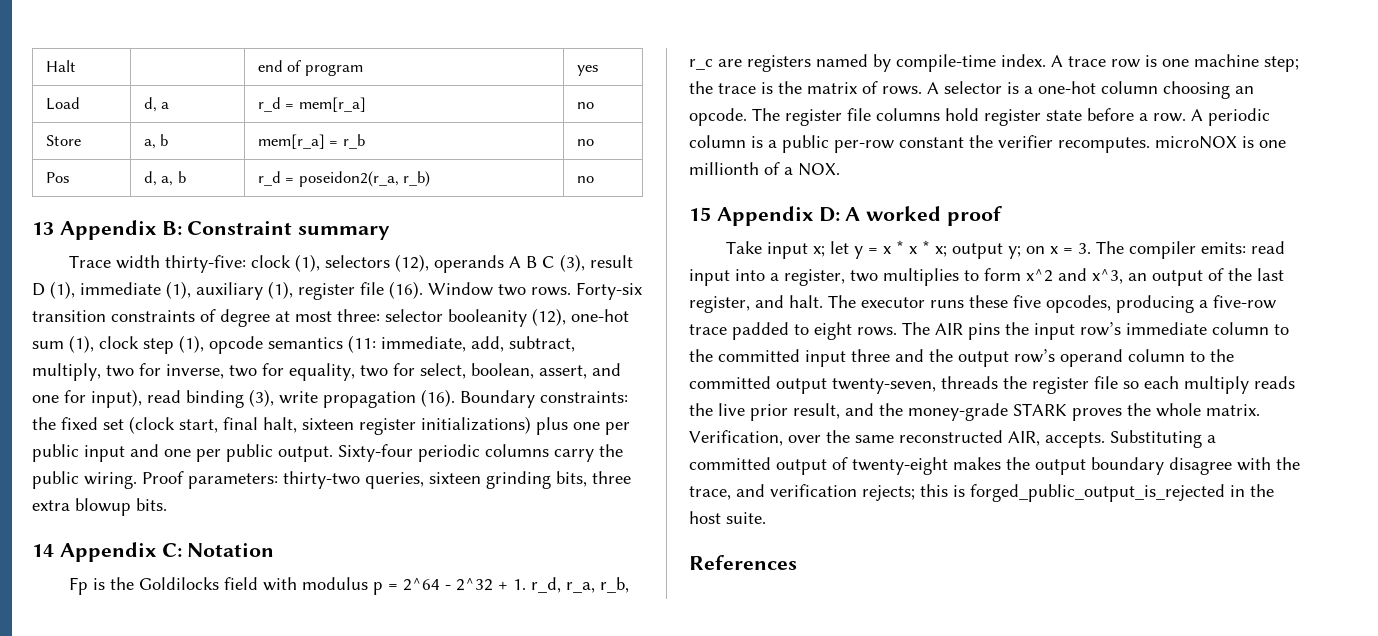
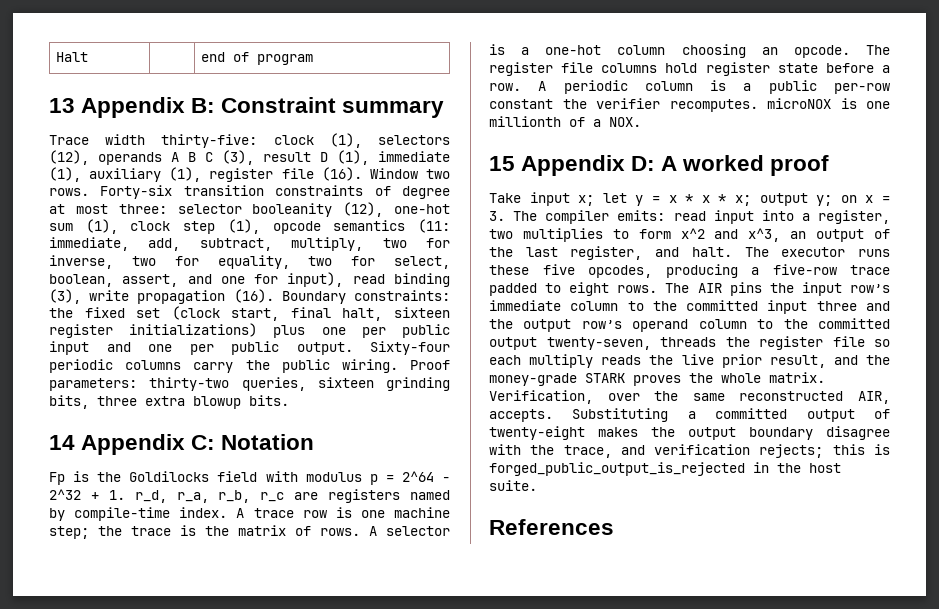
[576,65,599,76] [45,97,80,110] [143,97,170,112] [257,97,366,112] [576,102,594,109] [45,135,81,146] [143,134,169,149] [257,134,365,149] [576,139,594,146] [45,172,70,183] [143,171,186,186] [257,171,431,187] [576,176,594,183] | yes // Load | d, a | r_d = mem[r_a] | no // Store | a, b | mem[r_a] = r_b | no // Pos | d, a, b | r_d = poseidon2(r_a, r_b) | no -> (314, 59) none

